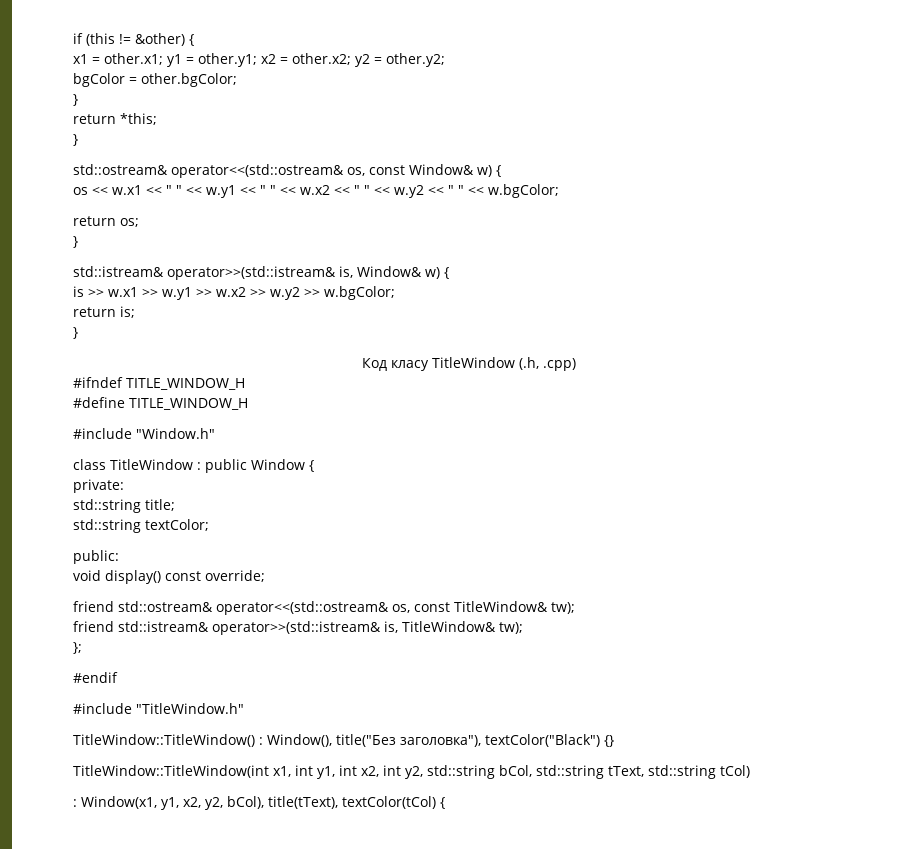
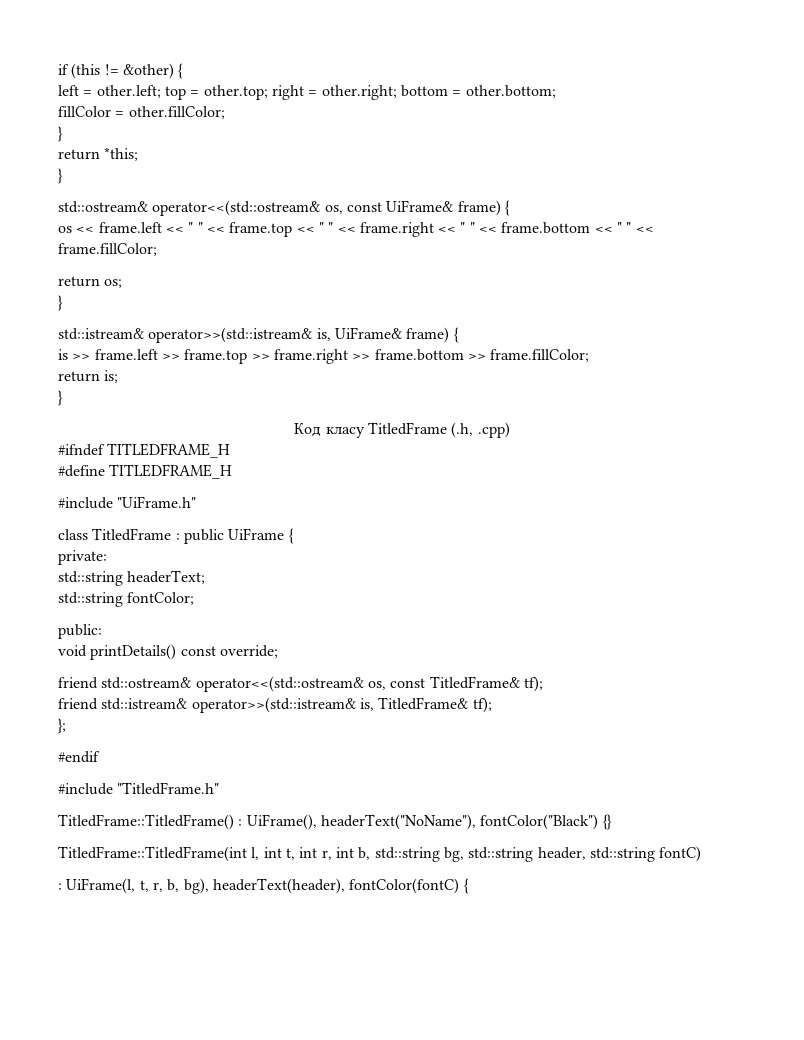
[73,53,445,67] [73,73,237,87] x1 = other.x1; y1 = other.y1; x2 = other.x2; y2 = other.y2; // bgColor = other.bgColor; -> [58,85,556,100] [58,106,225,119] left = other.left; top = other.top; right = other.right; bottom = other.bottom; // fillColor = other.fillColor;
[409,164,492,177] Window& w) -> [386,200,501,216] UiFrame& frame)
[112,184,559,198] w.x1 << " " << w.y1 << " " << w.x2 << " " << w.y2 << " " << w.bgColor; -> [98,222,654,237] [58,243,157,256] frame.left << " " << frame.top << " " << frame.right << " " << frame.bottom << " " << frame.fillColor;
[357,266,440,279] Window& w) -> [334,327,450,343] UiFrame& frame)
[108,286,395,300] w.x1 >> w.y1 >> w.x2 >> w.y2 >> w.bgColor; -> [94,349,590,364] frame.left >> frame.top >> frame.right >> frame.bottom >> frame.fillColor;
[432,357,515,368] TitleWindow -> [368,422,447,435] TitledFrame
[126,378,245,390] TITLE_WINDOW_H -> [107,443,231,458] TITLEDFRAME_H
[129,398,248,410] [73,428,215,439] TITLE_WINDOW_H // #include "Window.h" -> [109,464,233,479] [58,496,197,509] TITLEDFRAME_H // #include "UiFrame.h"
[110,459,193,470] TitleWindow -> [92,528,172,541] TitledFrame
[251,459,305,470] Window -> [228,528,285,540] UiFrame
[145,499,175,511] [73,519,209,533] title; // std::string textColor; -> [127,570,206,584] [58,592,195,607] headerText; // std::string fontColor;
[105,570,161,584] display() -> [90,644,177,660] printDetails()
[454,601,575,614] TitleWindow& tw); -> [429,676,543,692] TitledFrame& tf);
[402,621,523,634] TitleWindow& tw); -> [378,697,492,713] TitledFrame& tf);
[136,703,244,714] [73,734,614,747] [73,765,750,779] [73,796,436,810] "TitleWindow.h" // TitleWindow::TitleWindow() : Window(), title("Без заголовка"), textColor("Black") {} // TitleWindow::TitleWindow(int x1, int y1, int x2, int y2, std::string bCol, std::string tText, std::string tCol) // : Window(x1, y1, x2, y2, bCol), title(tText), textColor(tCol) -> [117,782,220,795] [58,814,612,830] [58,846,702,862] [58,878,460,894] "TitledFrame.h" // TitledFrame::TitledFrame() : UiFrame(), headerText("NoName"), fontColor("Black") {} // TitledFrame::TitledFrame(int l, int t, int r, int b, std::string bg, std::string header, std::string fontC) // : UiFrame(l, t, r, b, bg), headerText(header), fontColor(fontC)

